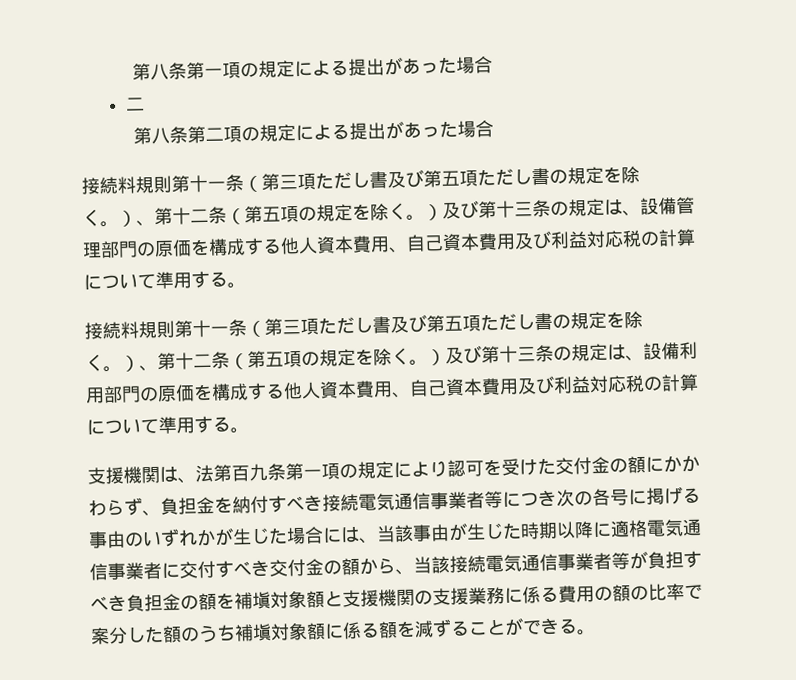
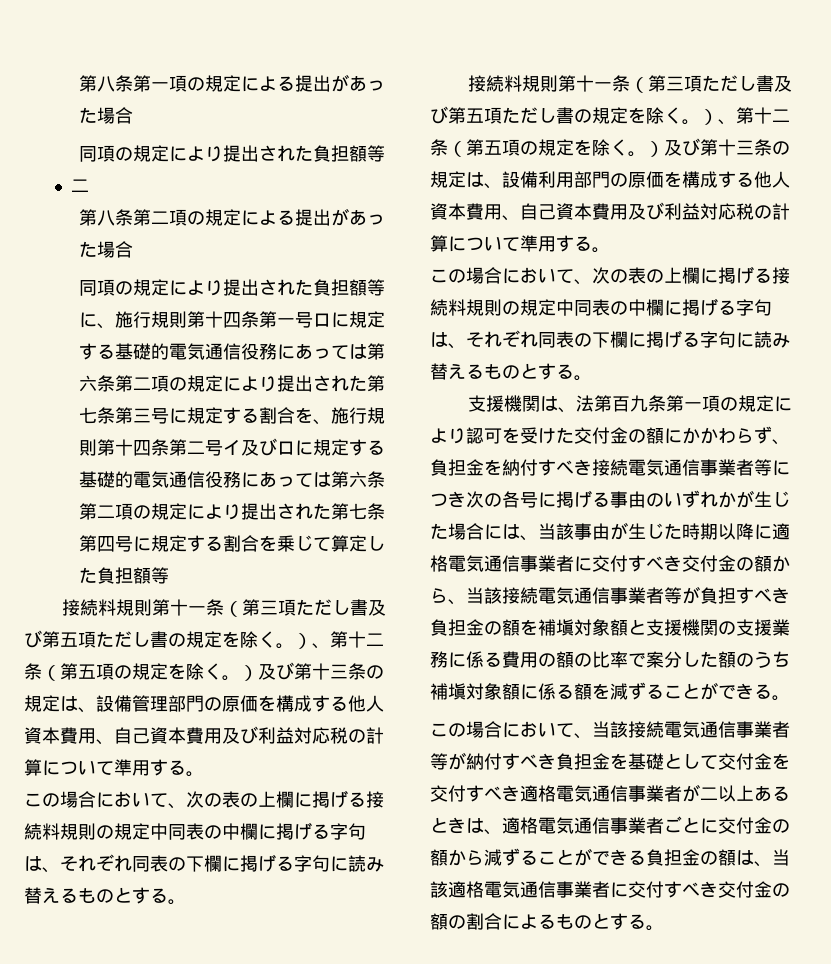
(494, 64) none -> [78,145,385,162] // 同項の規定により提出された負担額等
(495, 128) none -> [78,279,385,296] [78,311,385,329] [78,343,385,360] [78,375,385,392] [78,407,385,425] [78,438,385,456] [78,471,385,488] [78,503,385,520] [78,535,385,552] [78,567,169,584] // 同項の規定により提出された負担額等に、施行規則第十四条第一号ロに規定する基礎的電気通信役務にあっては第六条第二項の規定により提出された第七条第三号に規定する割合を、施行規則第十四条第二号イ及びロに規定する基礎的電気通信役務にあっては第六条第二項の規定により提出された第七条第四号に規定する割合を乗じて算定した負担額等
(246, 285) none -> [24,790,384,809] [24,822,366,840] [24,854,384,873] [24,887,186,905] // この場合において、次の表の上欄に掲げる接続料規則の規定中同表の中欄に掲げる字句は、それぞれ同表の下欄に掲げる字句に読み替えるものとする。
(249, 430) none -> [430,266,790,285] [430,298,772,316] [430,330,790,349] [430,363,592,381] // この場合において、次の表の上欄に掲げる接続料規則の規定中同表の中欄に掲げる字句は、それぞれ同表の下欄に掲げる字句に読み替えるものとする。
(596, 632) none -> [430,721,790,739] [430,752,790,770] [430,784,790,802] [430,816,790,835] [430,848,790,867] [430,881,790,898] [430,913,664,931] // この場合において、当該接続電気通信事業者等が納付すべき負担金を基礎として交付金を交付すべき適格電気通信事業者が二以上あるときは、適格電気通信事業者ごとに交付金の額から減ずることができる負担金の額は、当該適格電気通信事業者に交付すべき交付金の額の割合によるものとする。

